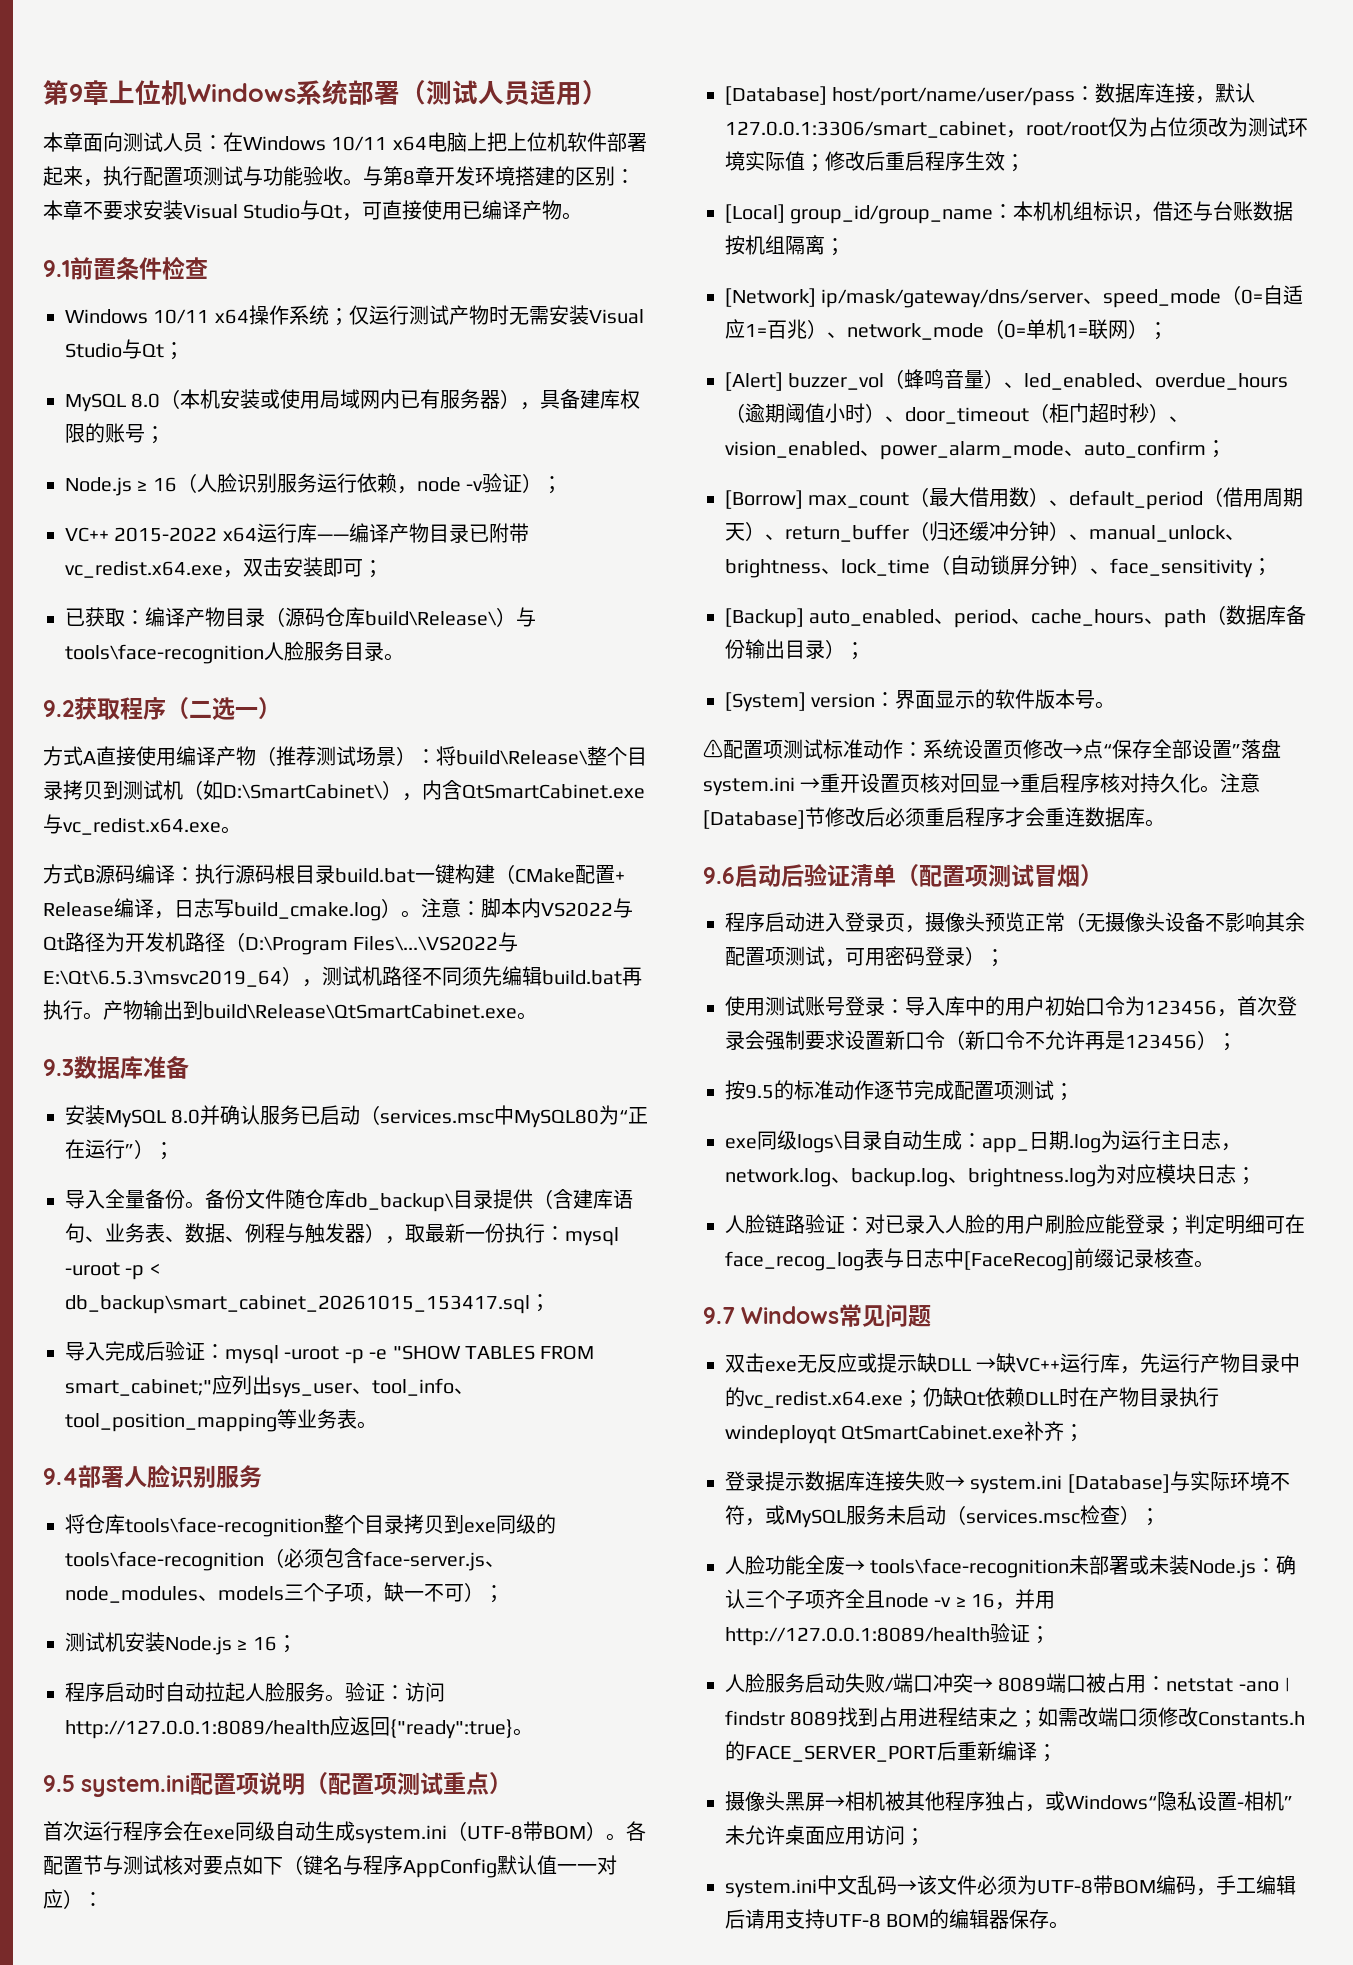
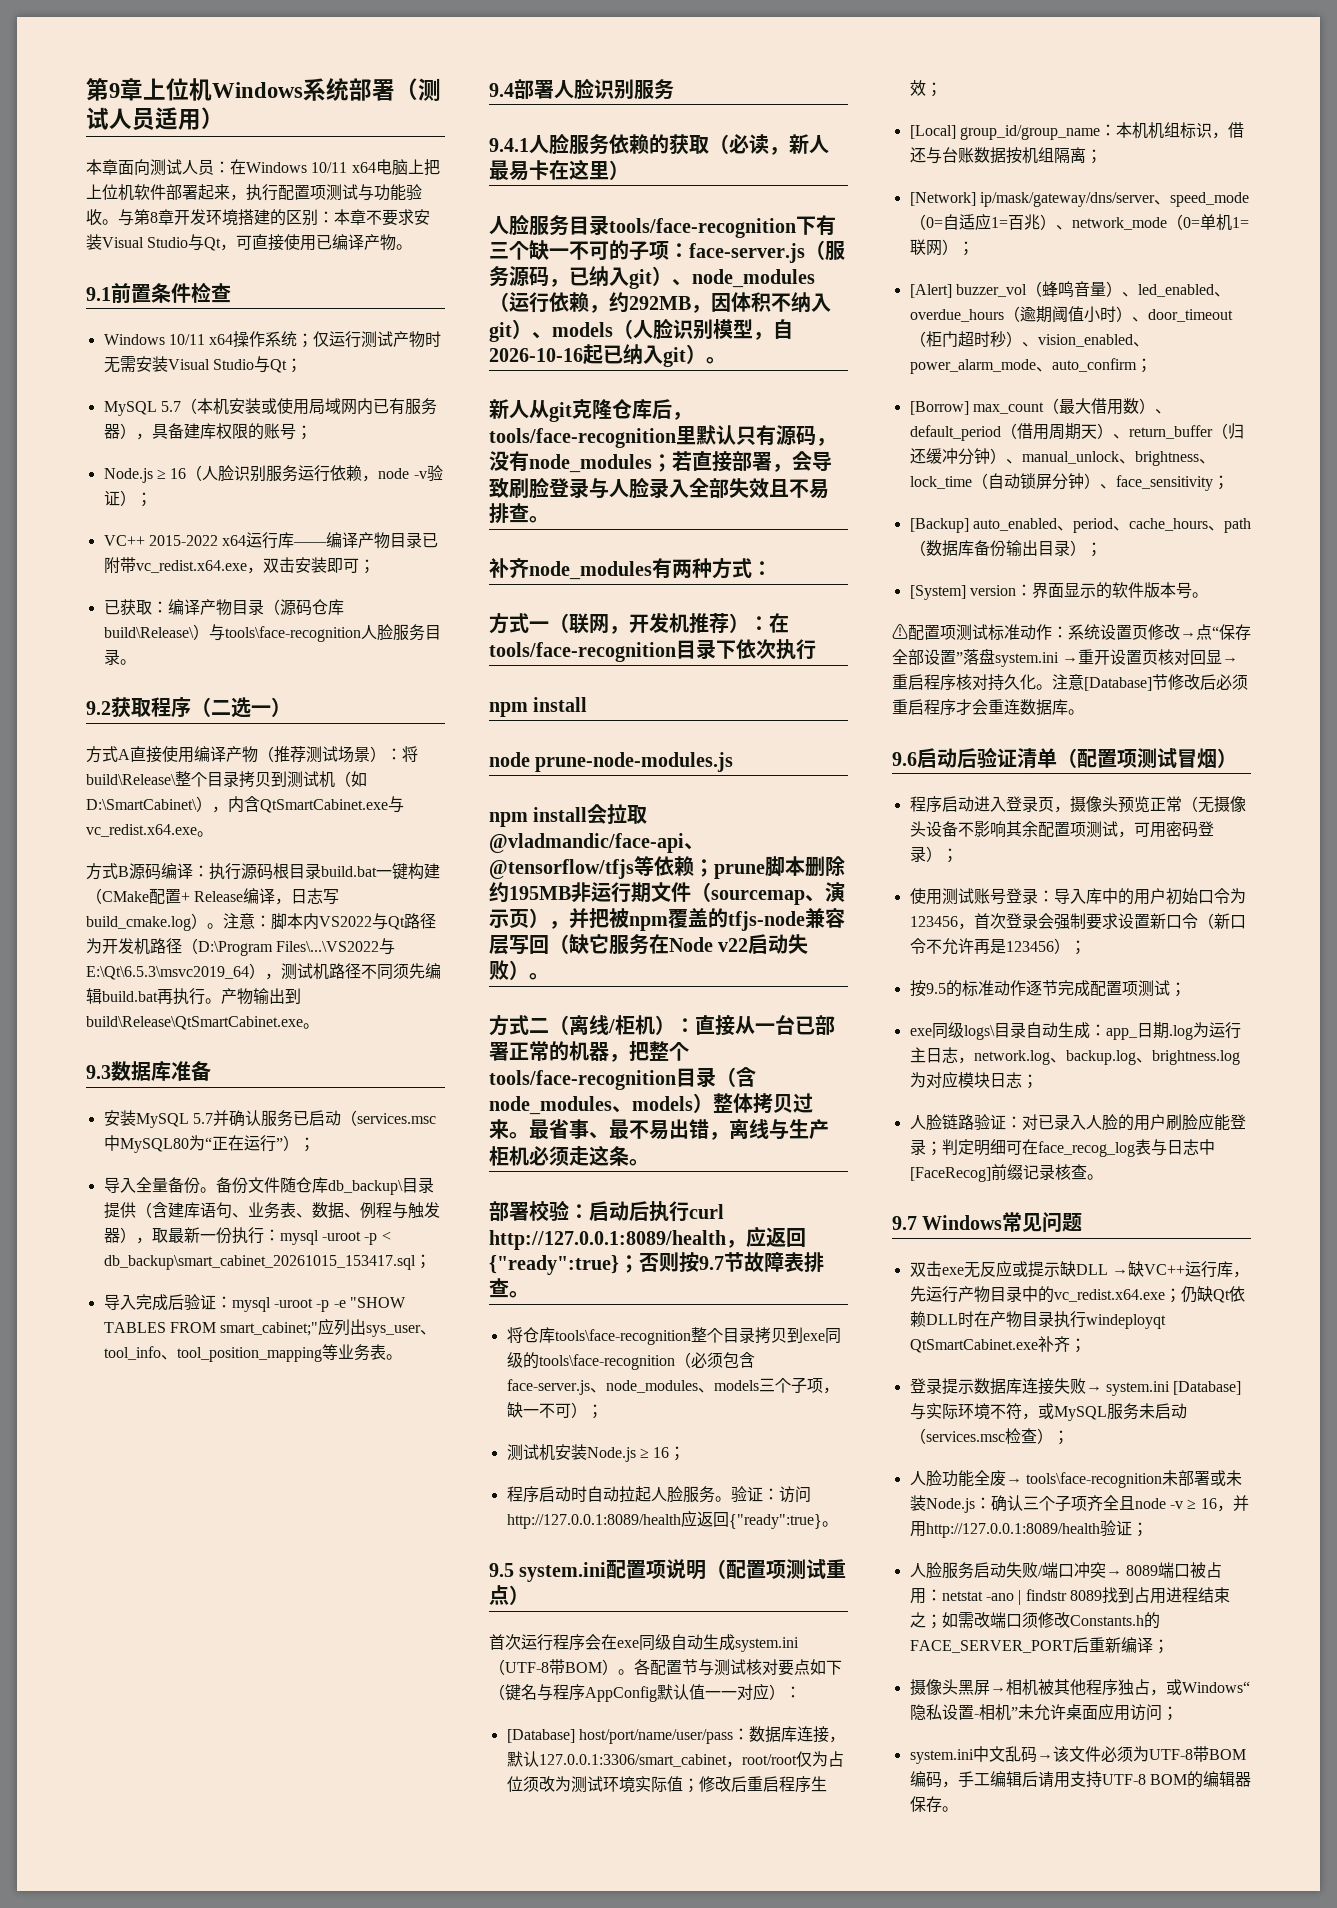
[131,393,161,408] 8.0 -> [160,401,181,412] 5.7
[171,1109,201,1124] 8.0 -> [192,1113,213,1124] 5.7
(262, 1476) none -> [489,133,829,155] [489,159,629,181] [489,214,836,238] [489,240,845,263] [489,266,815,289] [489,292,831,313] [489,318,793,342] [489,344,726,367] [489,399,692,422] [489,425,836,448] [489,451,832,473] [489,477,829,499] [489,503,549,523] [489,558,772,580] [489,613,789,634] [489,639,816,662] [489,697,588,717] [489,752,734,772] [489,804,648,827] [489,833,704,853] [489,856,845,879] [489,882,845,905] [489,908,845,931] [489,934,809,955] [489,960,549,980] [489,1015,835,1036] [489,1041,689,1062] [489,1067,756,1090] [489,1093,813,1115] [489,1119,829,1140] [489,1145,649,1166] [489,1200,724,1222] [489,1226,806,1250] [489,1252,824,1275] [489,1278,529,1298] // 9.4.1人脸服务依赖的获取（必读，新人最易卡在这里） // 人脸服务目录tools/face-recognition下有三个缺一不可的子项：face-server.js（服务源码，已纳入git）、node_modules（运行依赖，约292MB，因体积不纳入git）、models（人脸识别模型，自2026-10-16起已纳入git）。 // 新人从git克隆仓库后，tools/face-recognition里默认只有源码，没有node_modules；若直接部署，会导致刷脸登录与人脸录入全部失效且不易排查。 // 补齐node_modules有两种方式： // 方式一（联网，开发机推荐）：在tools/face-recognition目录下依次执行 // npm install // node prune-node-modules.js // npm install会拉取@vladmandic/face-api、@tensorflow/tfjs等依赖；prune脚本删除约195MB非运行期文件（sourcemap、演示页），并把被npm覆盖的tfjs-node兼容层写回（缺它服务在Node v22启动失败）。 // 方式二（离线/柜机）：直接从一台已部署正常的机器，把整个tools/face-recognition目录（含node_modules、models）整体拷贝过来。最省事、最不易出错，离线与生产柜机必须走这条。 // 部署校验：启动后执行curl http://127.0.0.1:8089/health，应返回{"ready":true}；否则按9.7节故障表排查。

